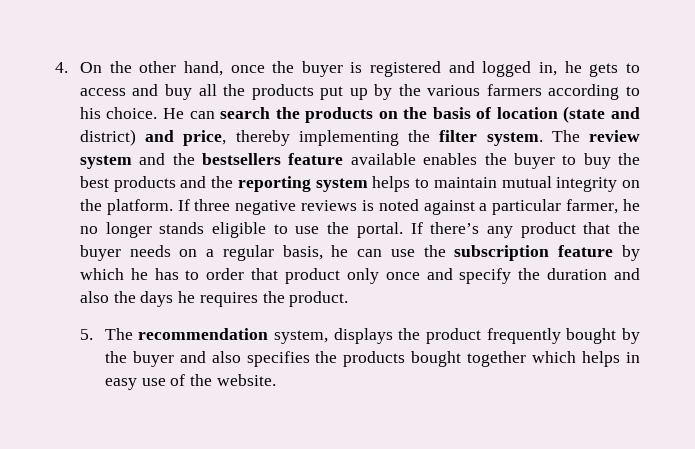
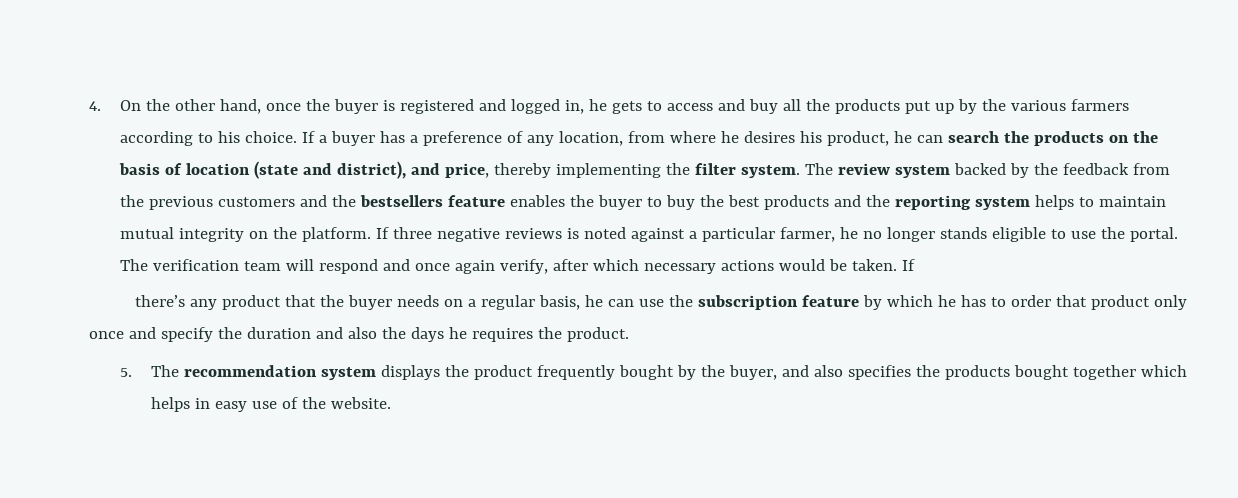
[163,108,185,119] He -> [302,131,912,146] If a buyer has a preference of any location, from where he desires his product, he
[79,129,136,146] district) -> [337,161,407,179] district),
(132, 162) none -> [953,163,1170,178] [120,195,296,210] backed by the feedback from the previous customers
[350,153,416,165] available -> (506, 201) none
[410,222,423,234] If -> [120,259,915,274] The verification team will respond and once again verify, after which necessary actions would be taken. If //
[274,330,329,344] system, -> [321,367,377,380] system
[132,351,174,367] buyer -> [729,365,778,380] buyer,

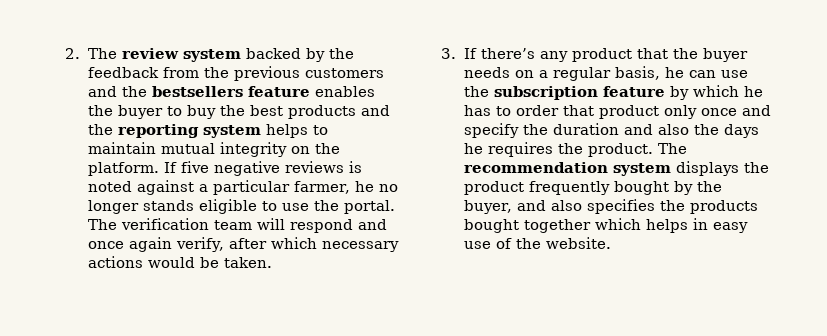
[89,99,1129,114] [120,131,1158,146] [119,161,800,179] 4. On the other hand, once the buyer is registered and logged in, he gets to access and buy all the products put up by the various farmers according to his choice. If a buyer has a preference of any location, from where he desires his product, he can search the products on the basis of location (state and district), and price, thereby implementing the filter system. -> [65,48,80,59] 2.
[393,227,433,239] three -> [180,161,209,173] five
[901,259,915,271] If // -> [441,48,477,59] // 3. If
[120,368,133,377] // 5. -> (653, 150) none

